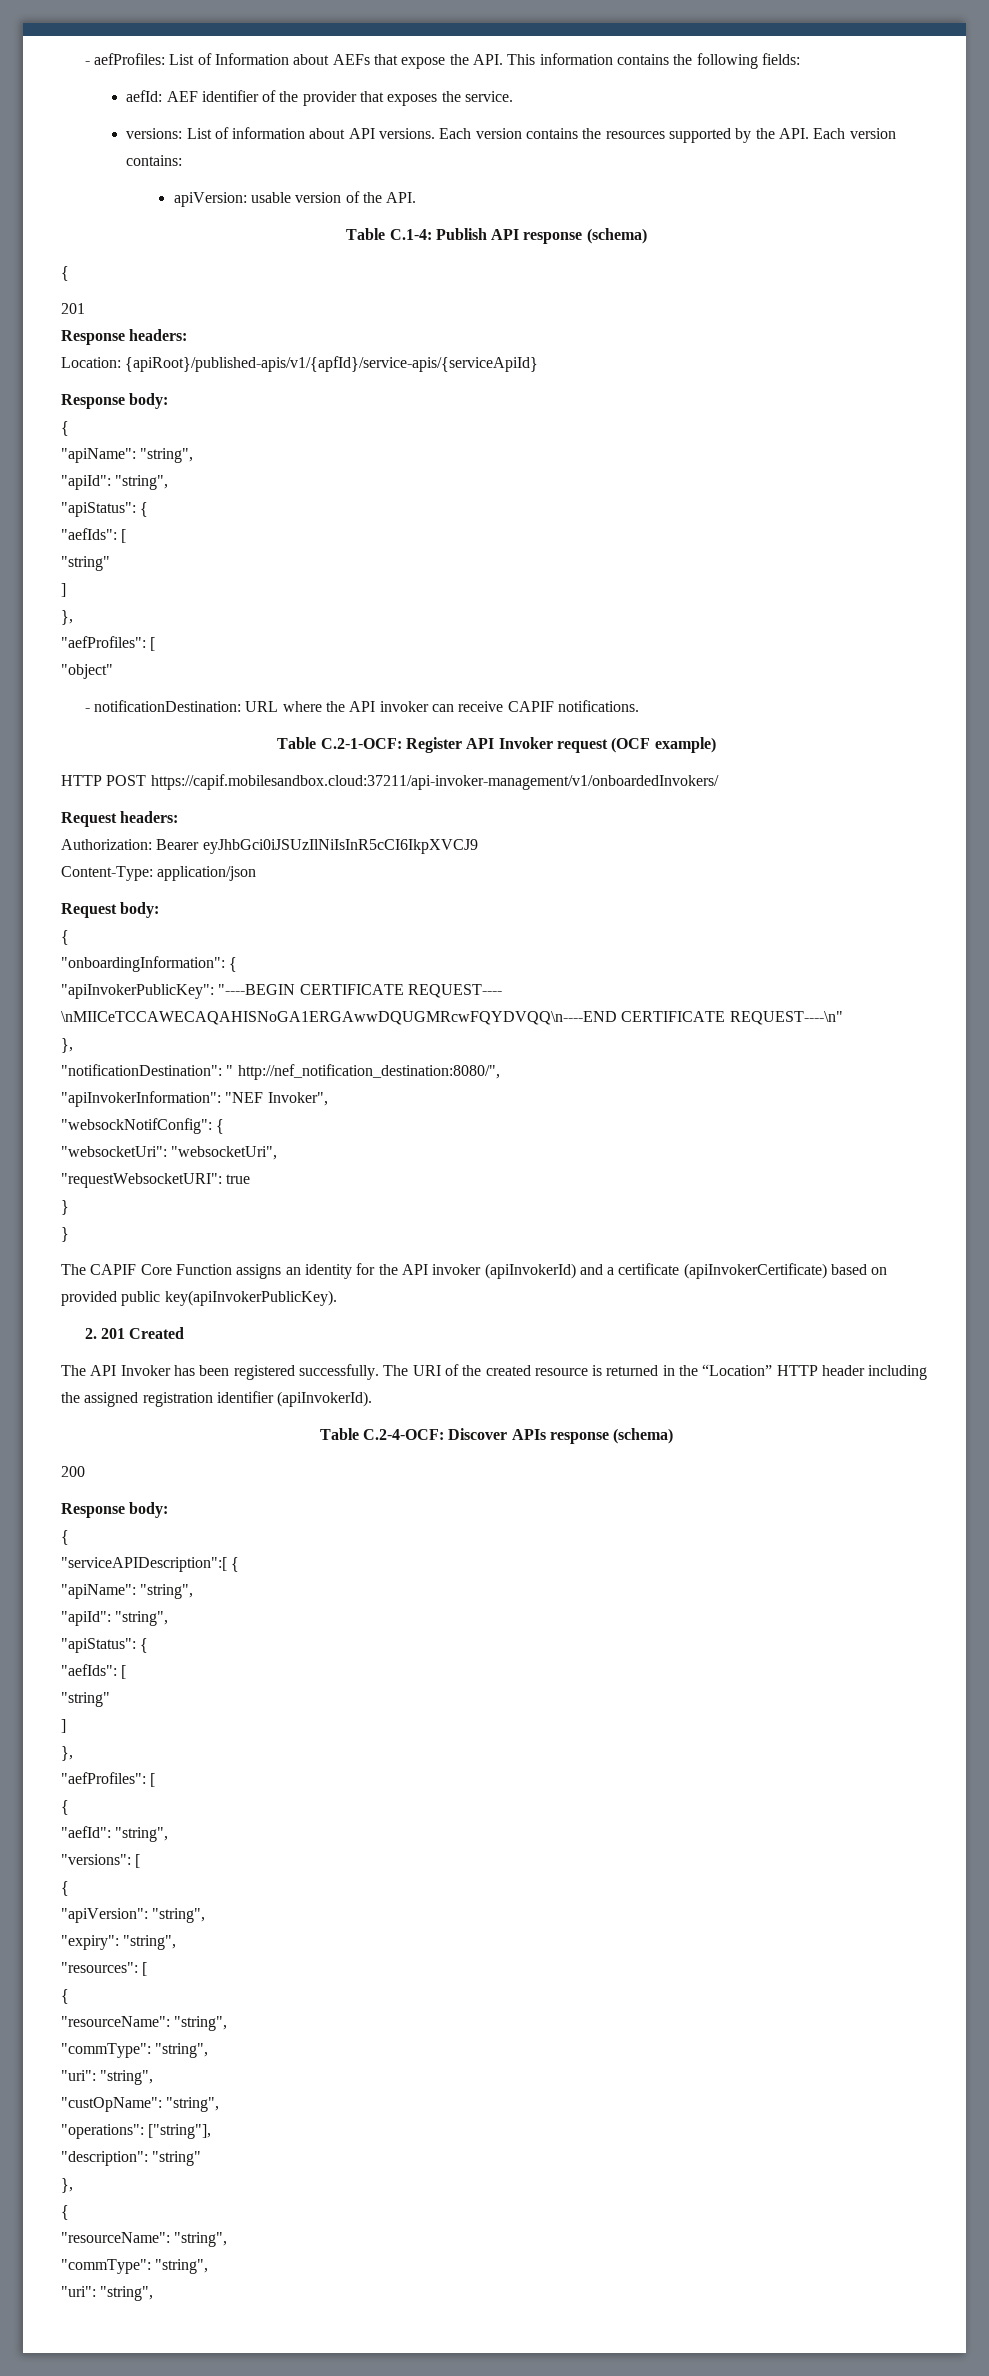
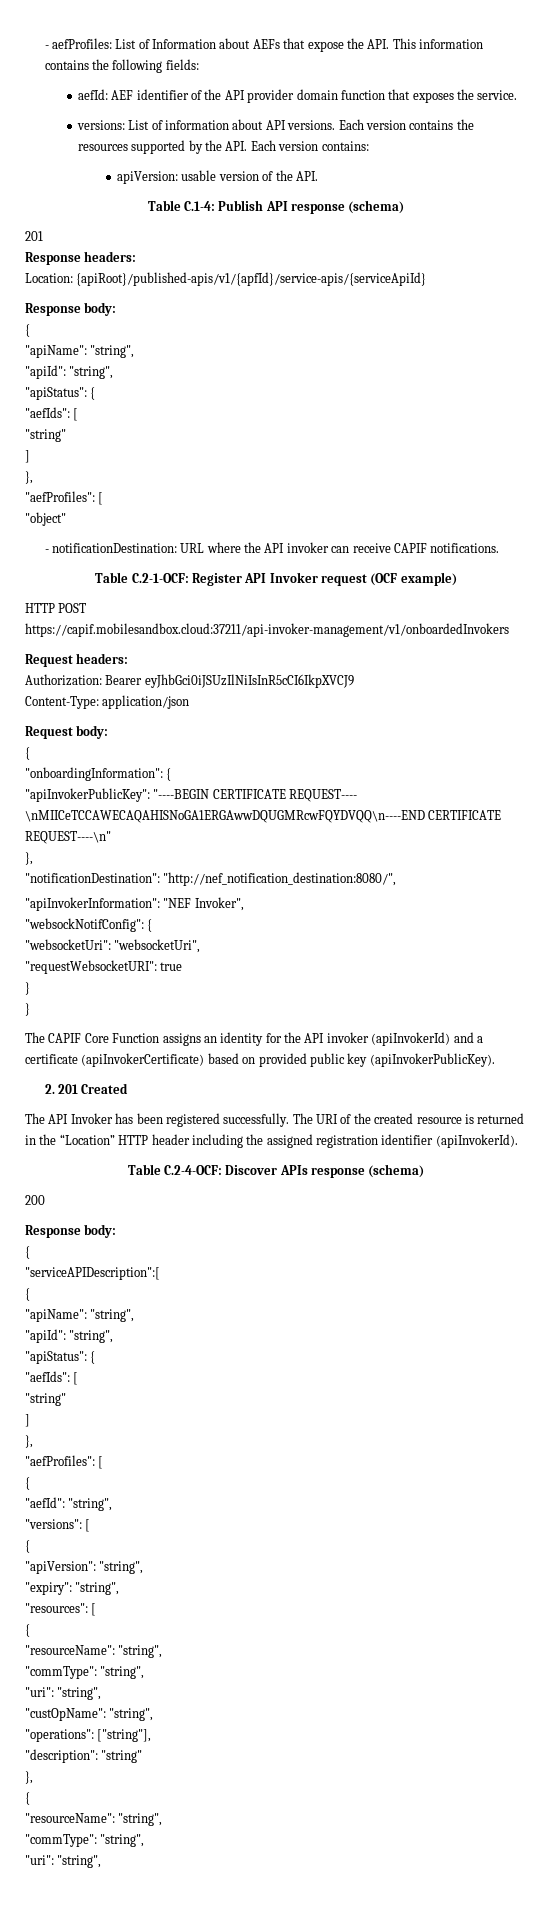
[302,91,357,106] provider -> [224,89,385,103] API provider domain function
[61,266,69,281] // { -> (405, 207) none
[150,774,719,790] https://capif.mobilesandbox.cloud:37211/api-invoker-management/v1/onboardedInvokers/ -> [25,623,509,637] https://capif.mobilesandbox.cloud:37211/api-invoker-management/v1/onboardedInvokers
[226,1064,500,1080] " http://nef_notification_destination:8080/", -> [163,872,397,886] "http://nef_notification_destination:8080/",
[164,1290,337,1306] key(apiInvokerPublicKey). -> [347,1053,495,1067] key (apiInvokerPublicKey).
(227, 1564) none -> (160, 1273) //

